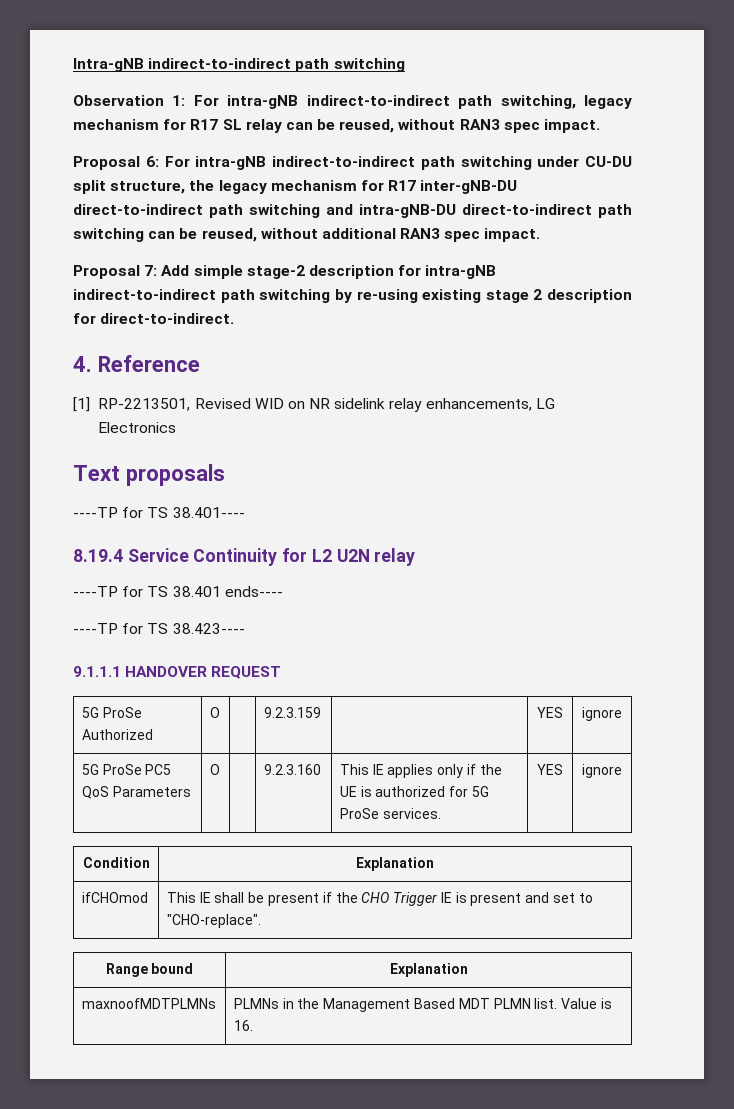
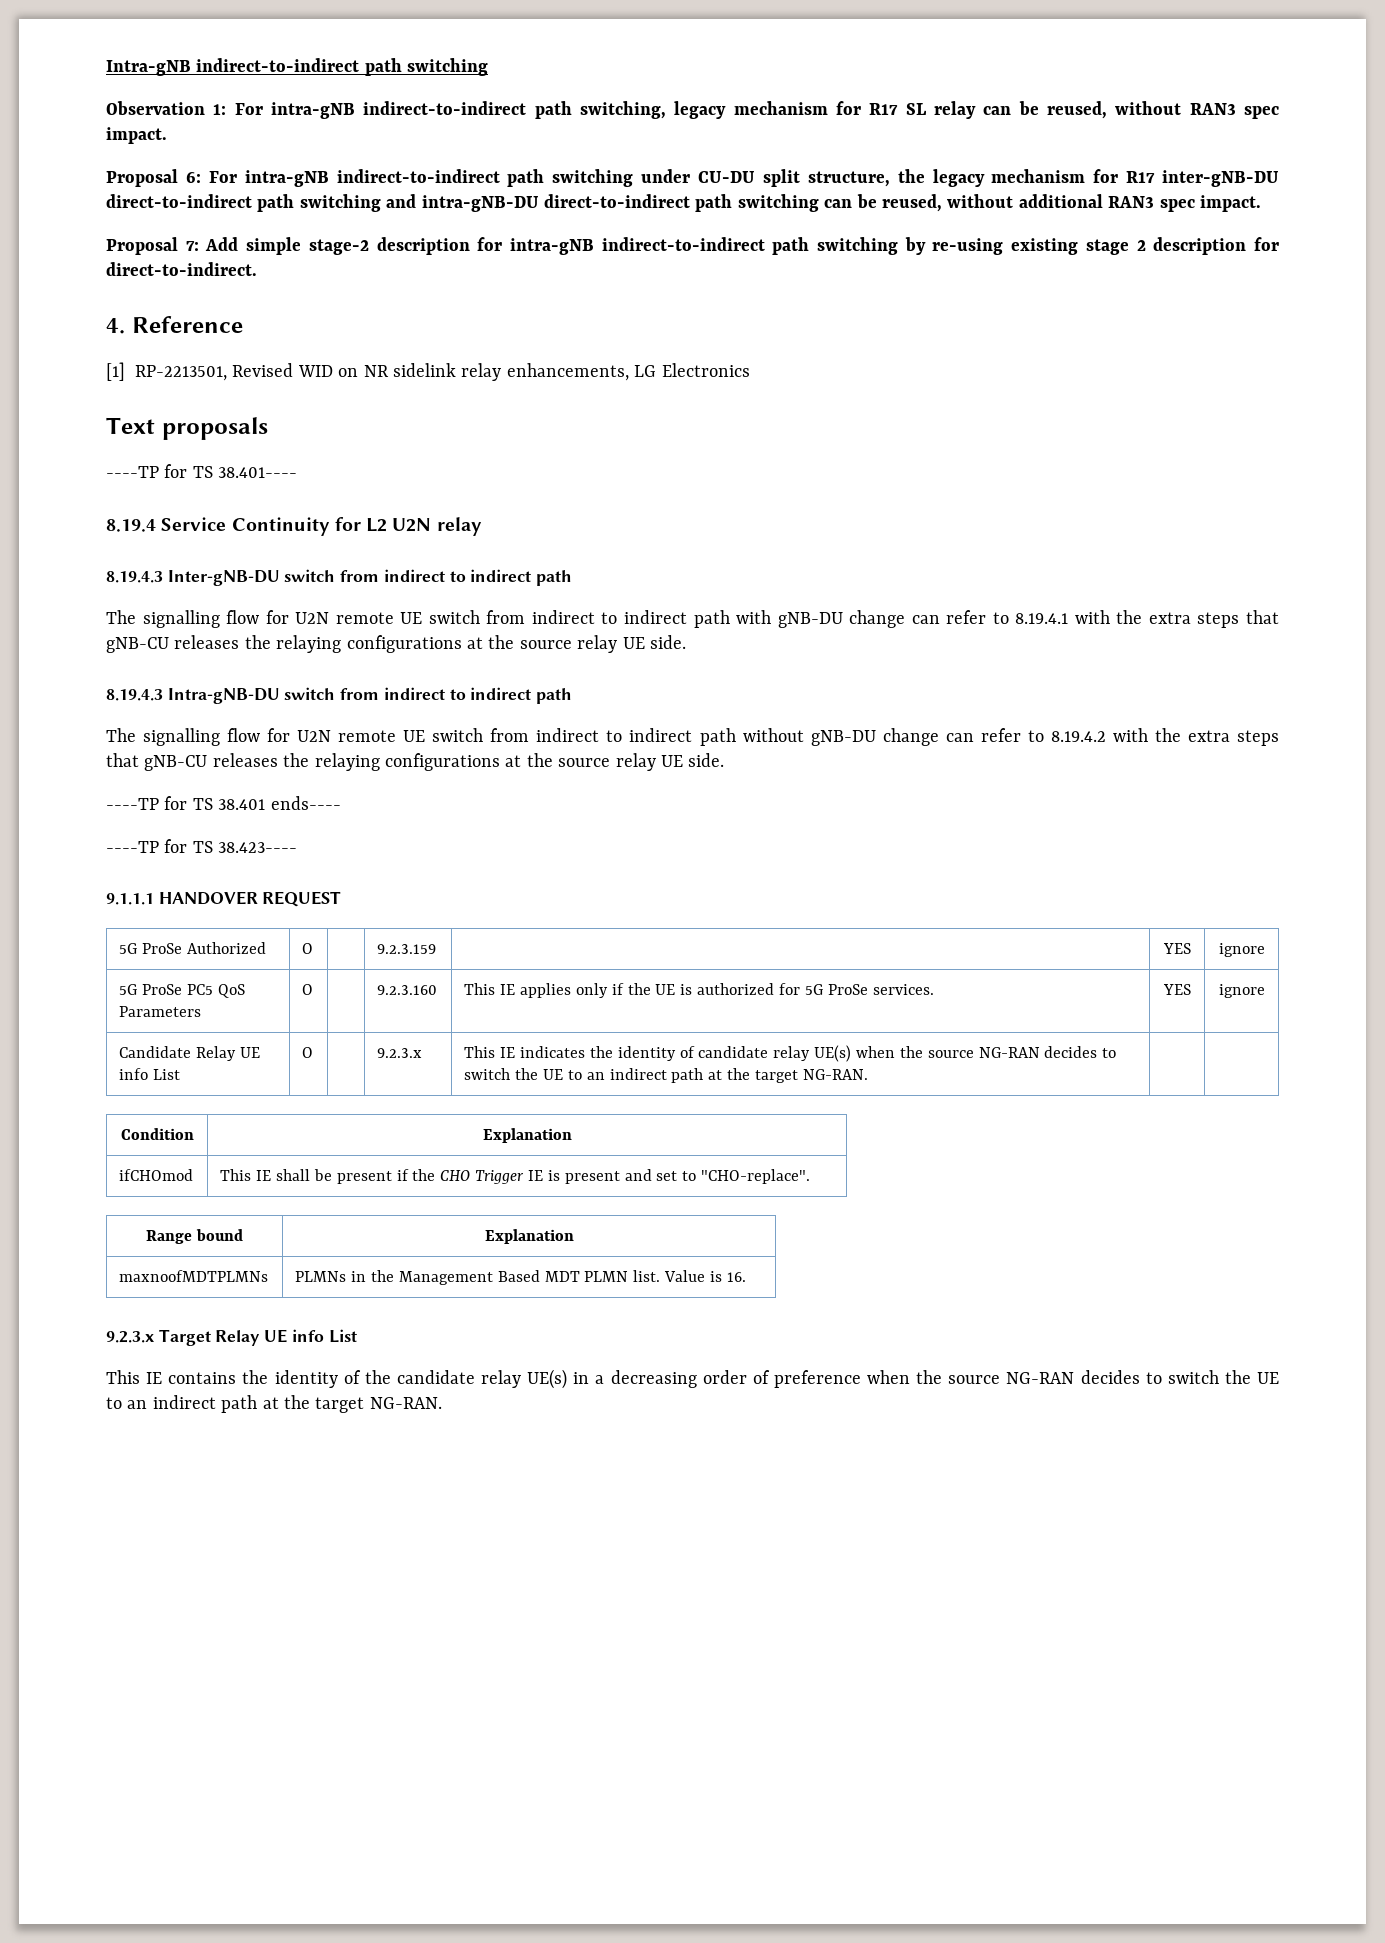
(416, 557) none -> [106,569,573,586] [106,610,1279,628] [106,635,686,653] [106,687,573,704] [106,728,1280,746] [106,753,725,771] // 8.19.4.3 Inter-gNB-DU switch from indirect to indirect path // The signalling flow for U2N remote UE switch from indirect to indirect path with gNB-DU change can refer to 8.19.4.1 with the extra steps that gNB-CU releases the relaying configurations at the source relay UE side. // 8.19.4.3 Intra-gNB-DU switch from indirect to indirect path // The signalling flow for U2N remote UE switch from indirect to indirect path without gNB-DU change can refer to 8.19.4.2 with the extra steps that gNB-CU releases the relaying configurations at the source relay UE side.
(622, 771) none -> [119,1046,260,1061] [119,1068,181,1080] [302,1047,314,1058] [377,1048,423,1058] [464,1045,1117,1062] [464,1068,868,1083] // Candidate Relay UE info List | O | | 9.2.3.x | This IE indicates the identity of candidate relay UE(s) when the source NG-RAN decides to switch the UE to an indirect path at the target NG-RAN. | |
(253, 1025) none -> [106,1329,357,1346] [106,1369,1279,1389] [106,1395,442,1413] // 9.2.3.x Target Relay UE info List // This IE contains the identity of the candidate relay UE(s) in a decreasing order of preference when the source NG-RAN decides to switch the UE to an indirect path at the target NG-RAN.

